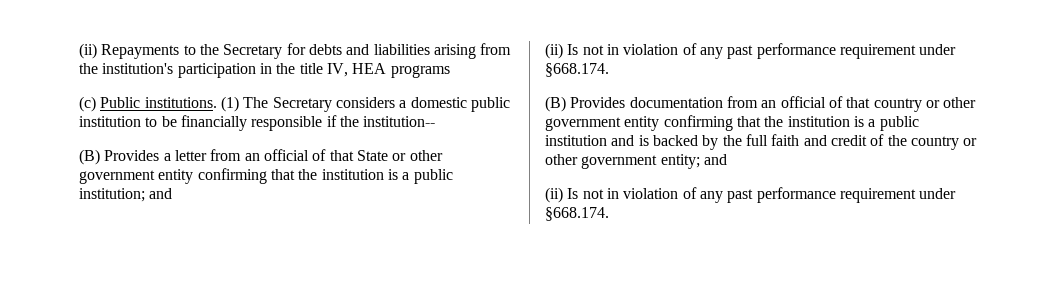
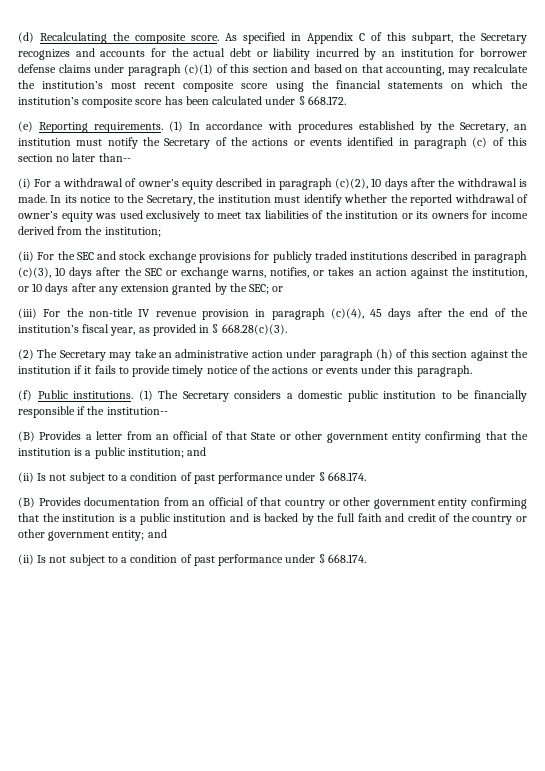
[79,43,512,59] [79,63,450,78] [79,96,96,112] (ii) Repayments to the Secretary for debts and liabilities arising from the institution's participation in the title IV, HEA programs // (c) -> [18,32,527,44] [18,48,528,60] [18,64,528,76] [18,80,528,92] [18,96,346,108] [18,121,527,133] [18,137,527,149] [18,153,131,162] [18,178,527,190] [18,194,528,206] [18,210,528,222] [18,226,161,237] [18,251,527,263] [18,267,527,279] [18,283,284,295] [18,308,528,320] [18,324,287,336] [18,349,528,361] [18,365,472,377] [18,390,32,401] (d) Recalculating the composite score. As specified in Appendix C of this subpart, the Secretary recognizes and accounts for the actual debt or liability incurred by an institution for borrower defense claims under paragraph (c)(1) of this section and based on that accounting, may recalculate the institution’s most recent composite score using the financial statements on which the institution’s composite score has been calculated under § 668.172. // (e) Reporting requirements. (1) In accordance with procedures established by the Secretary, an institution must notify the Secretary of the actions or events identified in paragraph (c) of this section no later than-- // (i) For a withdrawal of owner’s equity described in paragraph (c)(2), 10 days after the withdrawal is made. In its notice to the Secretary, the institution must identify whether the reported withdrawal of owner’s equity was used exclusively to meet tax liabilities of the institution or its owners for income derived from the institution; // (ii) For the SEC and stock exchange provisions for publicly traded institutions described in paragraph (c)(3), 10 days after the SEC or exchange warns, notifies, or takes an action against the institution, or 10 days after any extension granted by the SEC; or // (iii) For the non-title IV revenue provision in paragraph (c)(4), 45 days after the end of the institution’s fiscal year, as provided in § 668.28(c)(3). // (2) The Secretary may take an administrative action under paragraph (h) of this section against the institution if it fails to provide timely notice of the actions or events under this paragraph. // (f)
[606,43,957,59] [545,63,609,77] in violation of any past performance requirement under §668.174. -> [69,472,366,484] subject to a condition of past performance under § 668.174.
[606,187,957,203] [545,207,609,221] in violation of any past performance requirement under §668.174. -> [69,554,366,566] subject to a condition of past performance under § 668.174.

